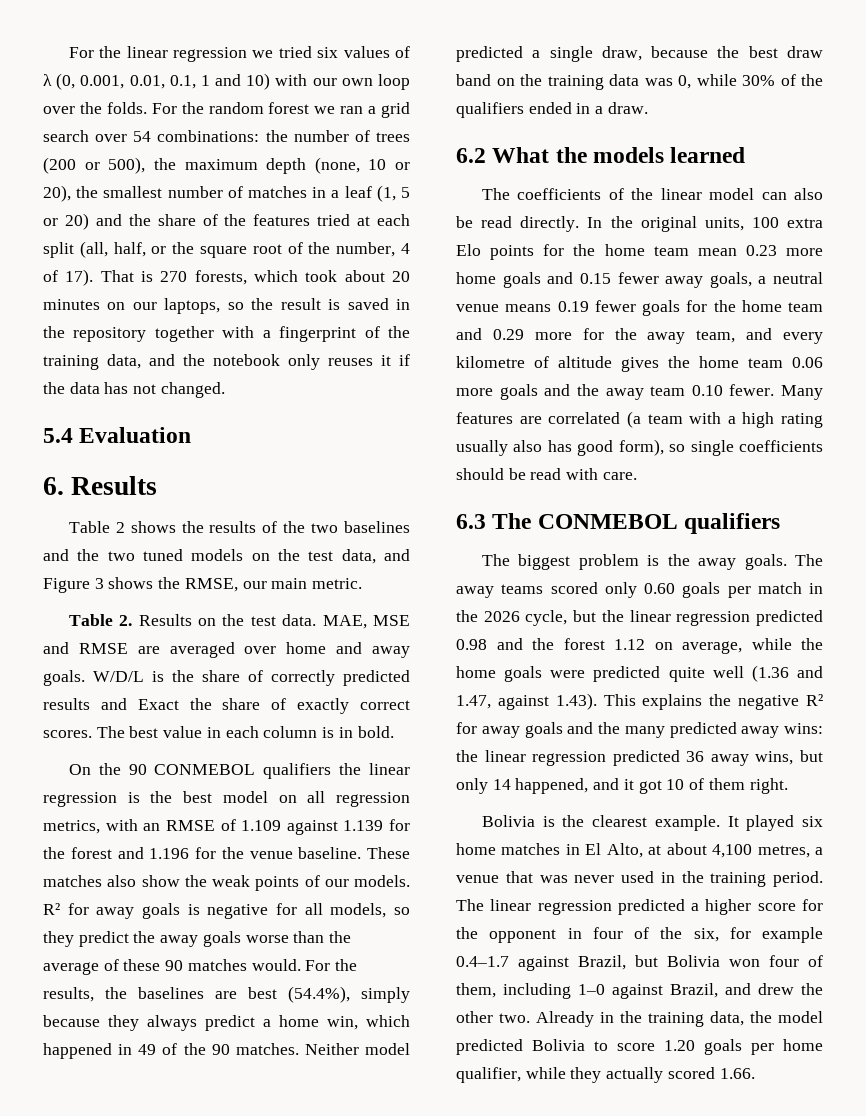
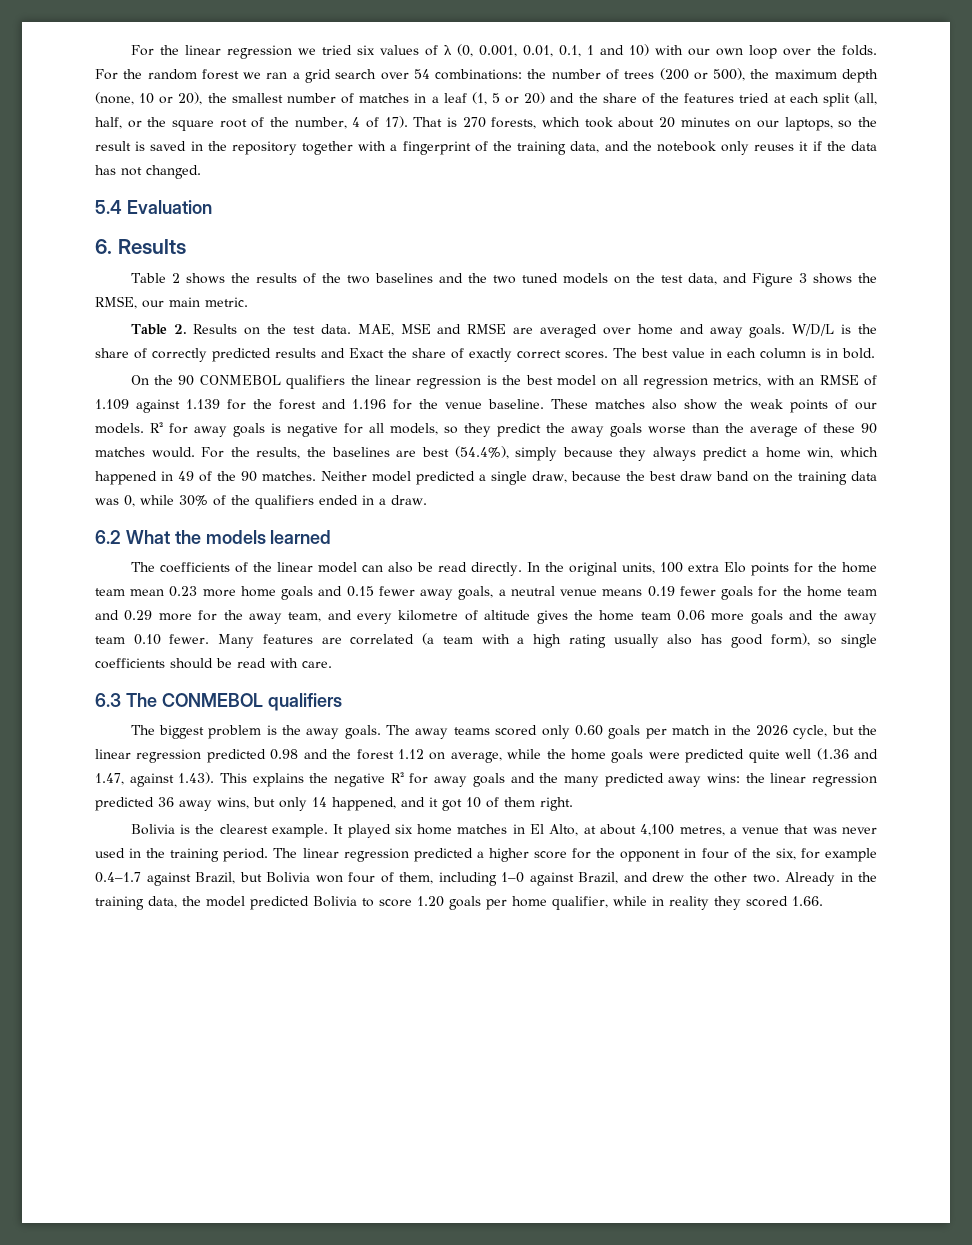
[570,1067,664,1083] they actually -> [652,896,741,910] in reality they

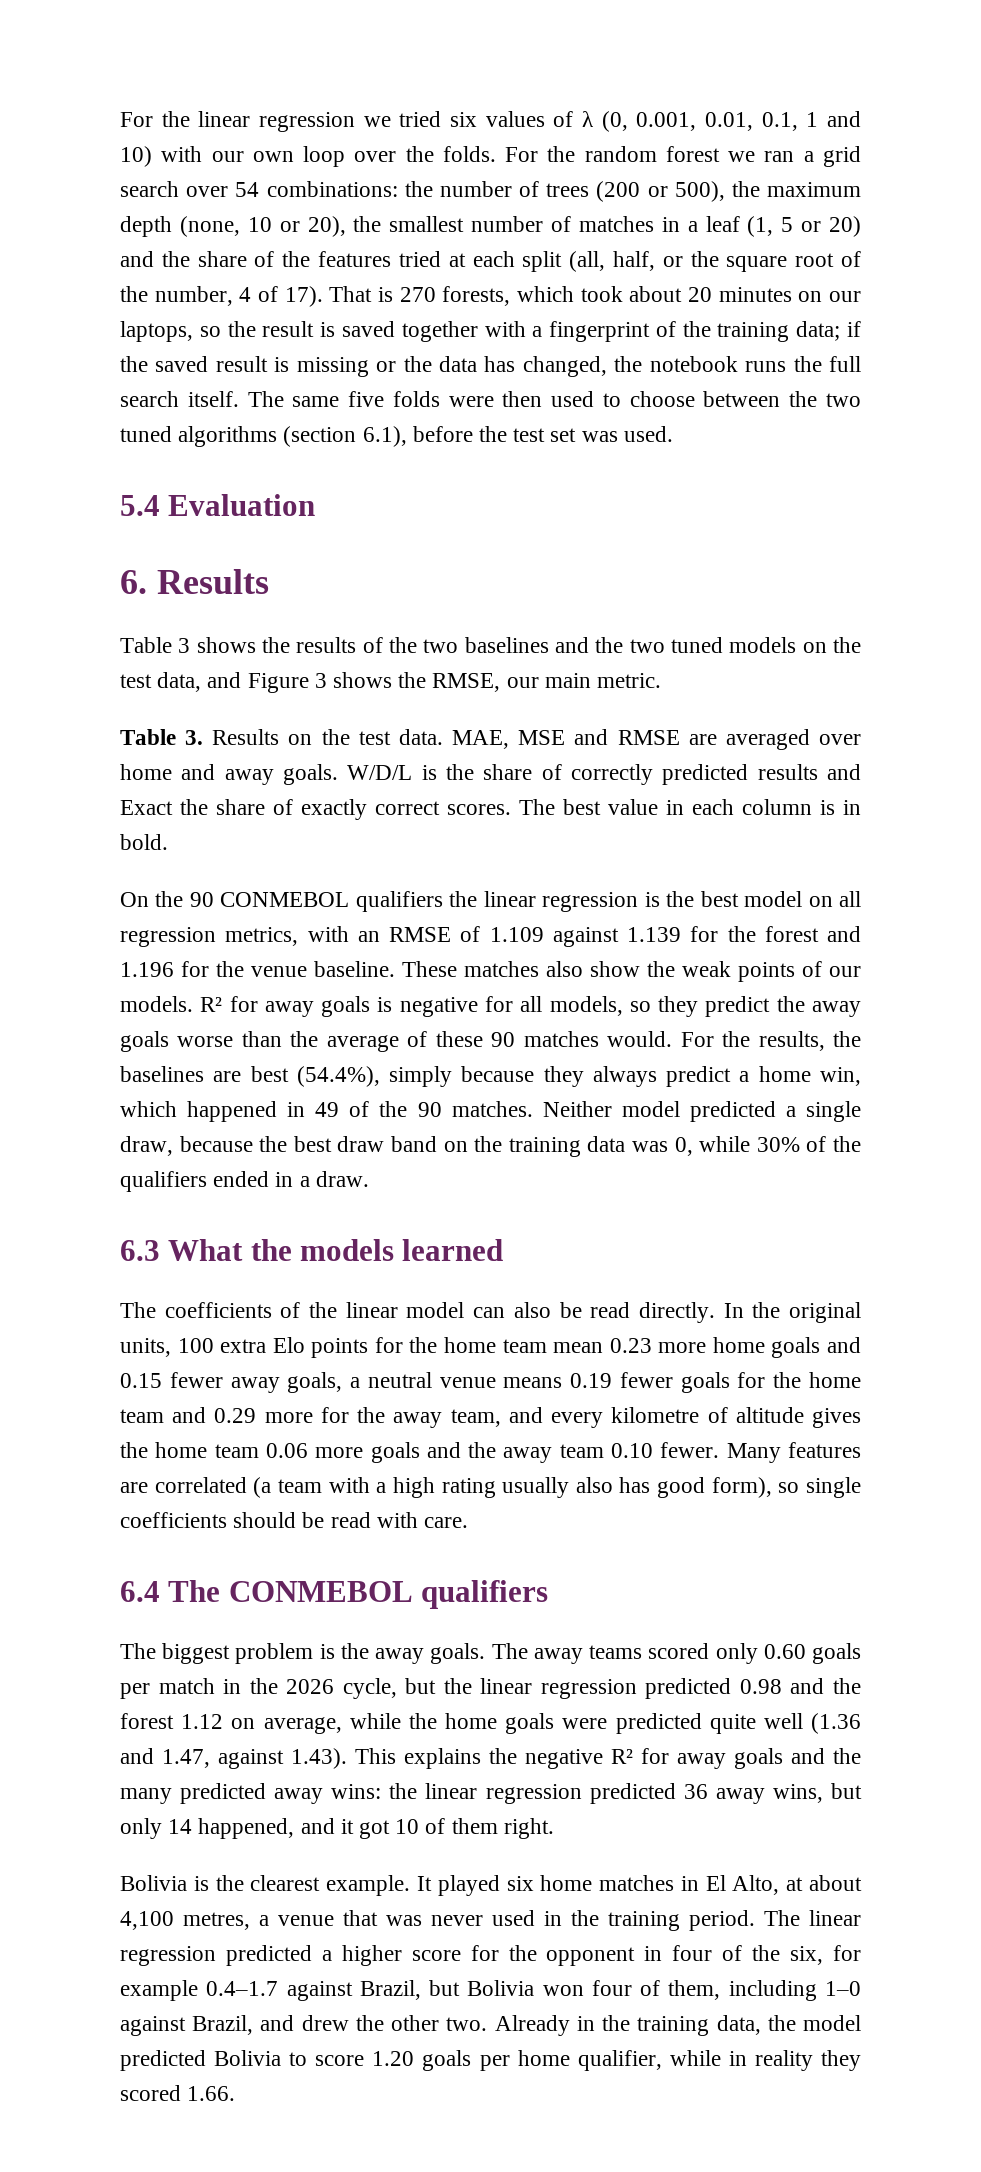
[190,141,297,155] in the repository -> (395, 329) none
[570,141,877,155] [95,165,201,179] data, and the notebook only reuses it if the data has not changed. -> [796,321,862,341] [120,356,862,377] [120,391,861,407] [120,426,673,447] data; if the saved result is missing or the data has changed, the notebook runs the full search itself. The same five folds were then used to choose between the two tuned algorithms (section 6.1), before the test set was used.
[171,273,180,283] 2 -> [178,638,191,653] 3
[173,324,187,334] 2. -> [185,730,204,745] 3.
[95,530,121,544] 6.2 -> [120,1240,160,1261] 6.3
[95,693,121,707] 6.3 -> [120,1581,160,1602] 6.4

